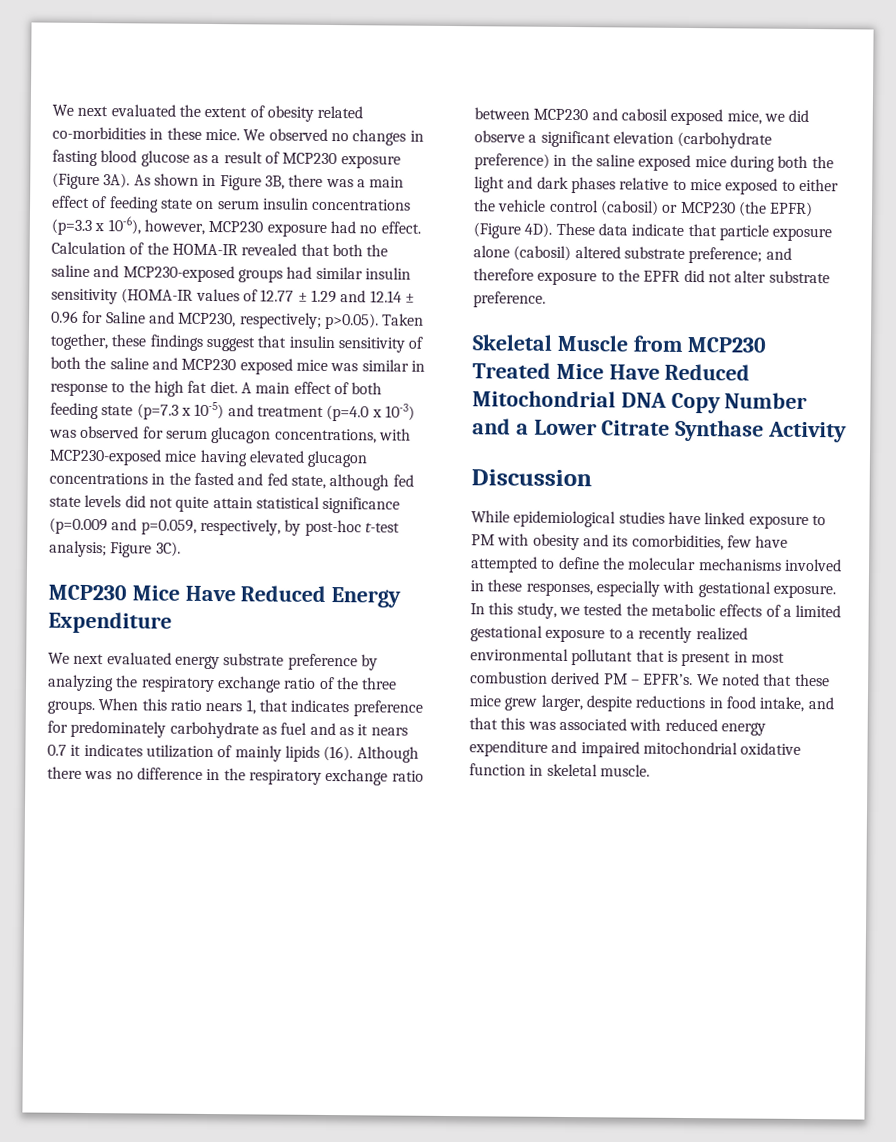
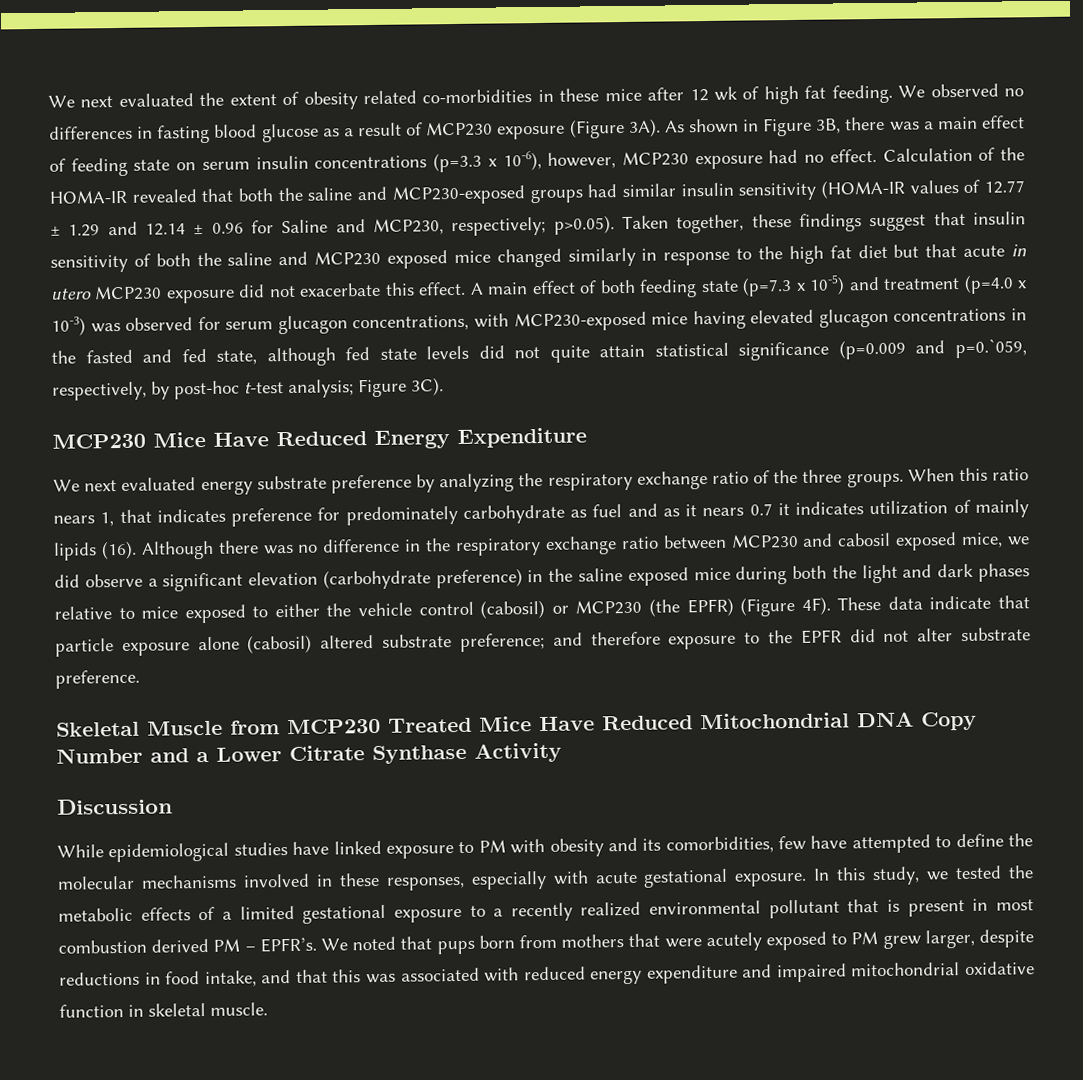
[204,128,240,141] mice. -> [604,84,893,105] mice after 12 wk of high fat feeding.
[352,129,407,146] changes -> [49,125,133,140] differences
[330,359,409,372] was similar -> [496,247,636,268] changed similarly
[209,380,238,394] diet. -> [857,244,1028,259] [50,281,467,304] diet but that acute in utero MCP230 exposure did not exacerbate this effect.
[140,519,197,535] p=0.059, -> [954,338,1027,359] p=0.`059,
[524,222,553,238] 4D). -> [801,596,831,615] 4F).
(695, 587) none -> [594,871,638,884] acute
[794,673,830,687] [469,695,501,707] these mice -> [436,931,879,955] pups born from mothers that were acutely exposed to PM

